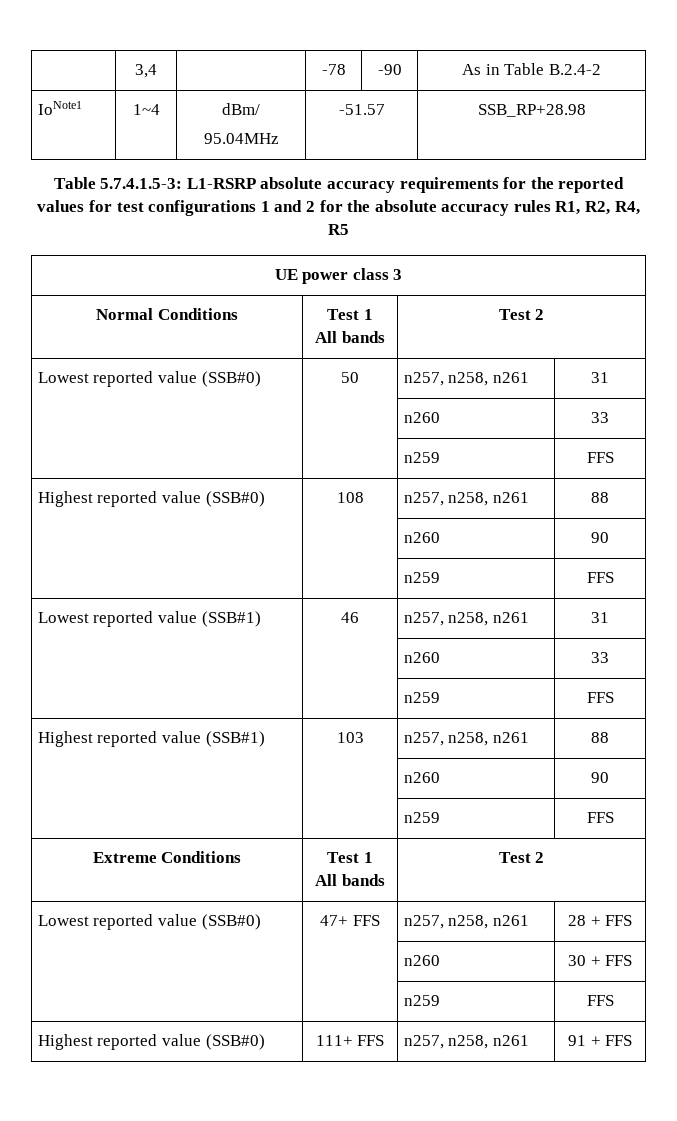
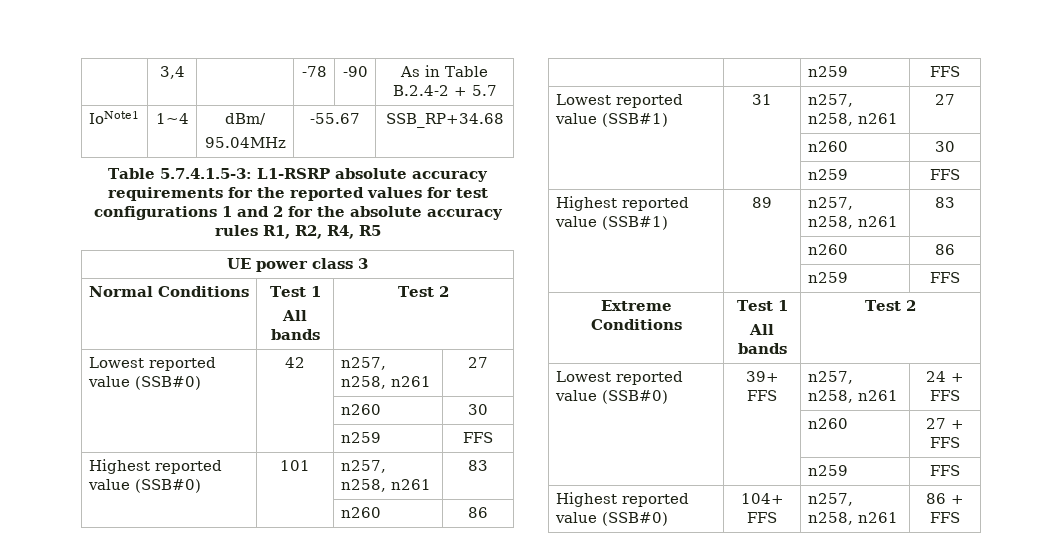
(601, 69) none -> [453,85,497,96] + 5.7
[338,104,385,115] [477,104,586,117] -51.57 | SSB_RP+28.98 -> [309,113,360,124] [385,113,504,128] -55.67 | SSB_RP+34.68
[341,372,359,383] [403,372,530,386] [591,372,609,383] [403,412,440,423] [591,412,609,423] [403,452,440,463] [586,452,614,463] [37,491,265,507] [336,492,364,503] [403,492,530,506] [591,492,609,503] [403,532,440,543] [591,532,609,543] 50 | n257, n258, n261 | 31 // | | n260 | 33 // | | n259 | FFS // Highest reported value (SSB#0) | 108 | n257, n258, n261 | 88 // | | n260 | 90 -> [285,357,305,368] [340,357,386,370] [340,376,431,389] [468,357,488,368] [340,404,381,415] [468,404,488,415] [340,432,381,443] [463,432,493,443] [88,459,222,474] [87,479,201,493] [280,460,310,471] [340,460,386,473] [340,479,431,492] [468,460,488,471] [340,507,381,518] [468,507,488,518] 42 | n257, n258, n261 | 27 // | | n260 | 30 // | | n259 | FFS // Highest reported value (SSB#0) | 101 | n257, n258, n261 | 83 // | | n260 | 86
[341,612,359,623] [403,612,530,626] [591,612,609,623] [403,652,440,663] [591,652,609,663] 46 | n257, n258, n261 | 31 // | | n260 | 33 -> [752,94,772,105] [807,94,853,107] [807,113,898,126] [935,94,955,105] [807,141,848,152] [935,141,955,152] 31 | n257, n258, n261 | 27 // | | n260 | 30
[336,732,364,743] [403,732,530,746] [591,732,609,743] [403,772,440,783] [591,772,609,783] 103 | n257, n258, n261 | 88 // | | n260 | 90 -> [752,197,772,208] [807,197,853,210] [807,216,898,229] [935,197,955,208] [807,244,848,255] [935,244,955,255] 89 | n257, n258, n261 | 83 // | | n260 | 86
[320,915,380,926] [403,915,530,929] [567,915,586,926] 47+ FFS | n257, n258, n261 | 28 -> [745,371,779,382] [747,390,777,401] [807,371,853,384] [807,390,898,403] [926,371,946,382] 39+ FFS | n257, n258, n261 | 24
[567,955,586,966] 30 -> [926,418,946,429] 27
[315,1035,385,1046] [403,1035,530,1049] [567,1035,586,1046] 111+ FFS | n257, n258, n261 | 91 -> [740,493,784,504] [747,512,777,523] [807,493,853,506] [807,512,898,525] [926,493,946,504] 104+ FFS | n257, n258, n261 | 86

